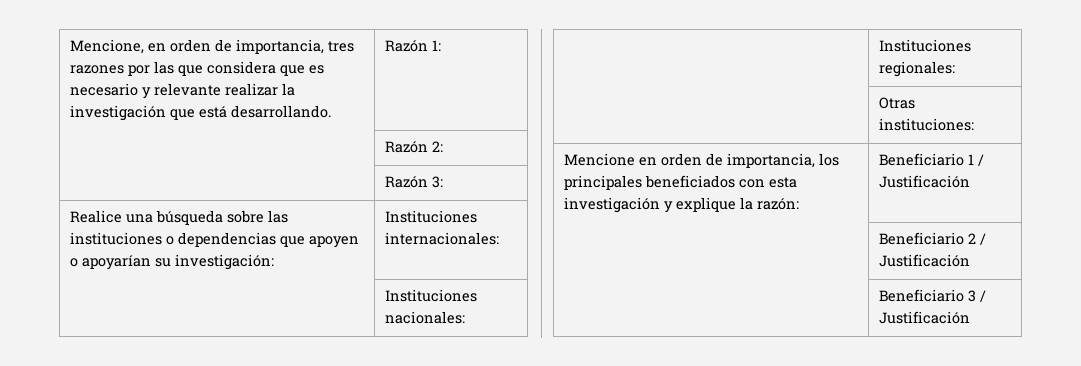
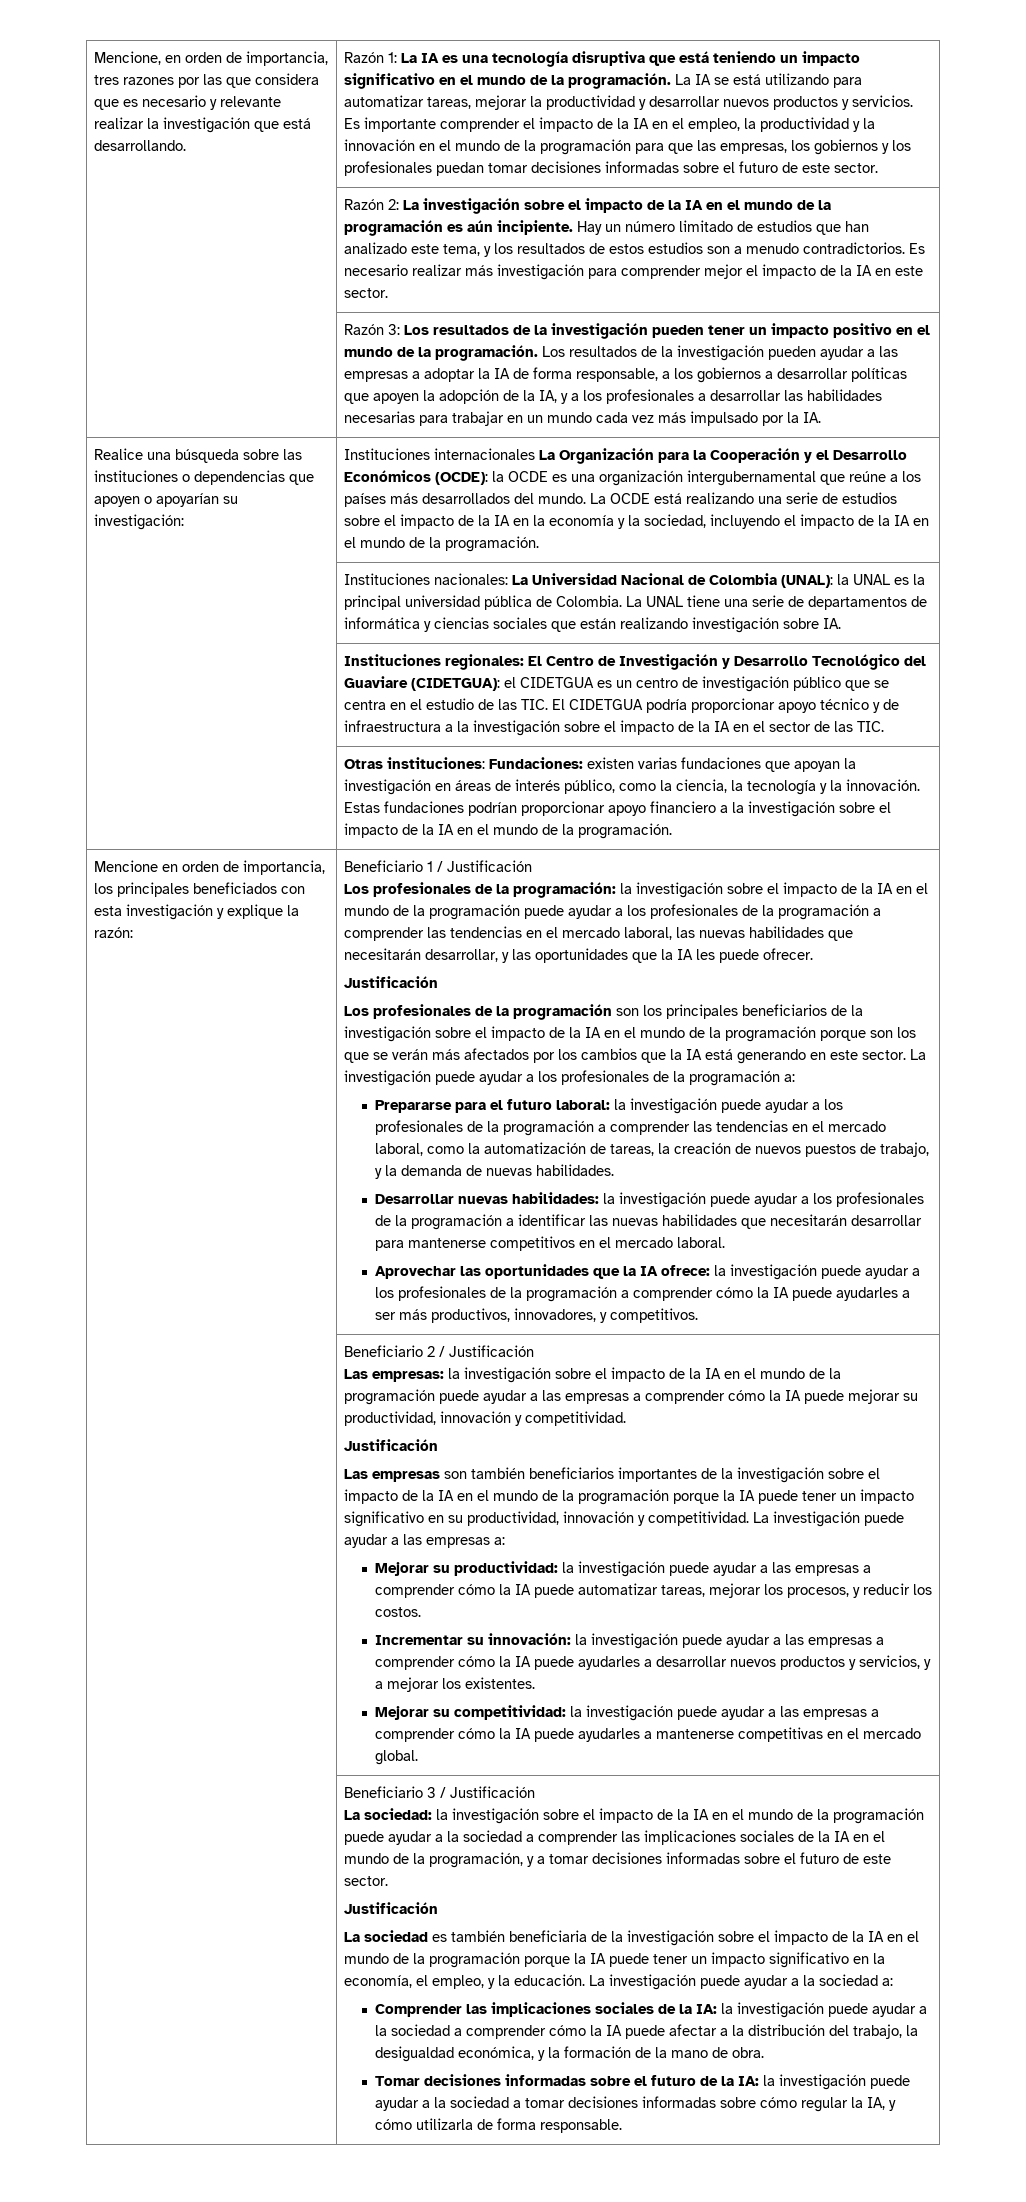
[385,141,444,153] [385,176,444,188] // | Razón 2: // | Razón 3: -> [400,51,860,67] [343,73,862,89] [343,95,913,110] [343,117,875,132] [343,139,911,155] [343,161,878,176] [343,198,831,214] [343,220,869,236] [343,242,925,257] [343,264,923,280] [343,288,388,298] [343,323,930,339] [343,345,898,361] [343,367,907,383] [343,389,882,404] [343,411,821,426] La IA es una tecnología disruptiva que está teniendo un impacto significativo en el mundo de la programación. La IA se está utilizando para automatizar tareas, mejorar la productividad y desarrollar nuevos productos y servicios. Es importante comprender el impacto de la IA en el empleo, la productividad y la innovación en el mundo de la programación para que las empresas, los gobiernos y los profesionales puedan tomar decisiones informadas sobre el futuro de este sector. // | Razón 2: La investigación sobre el impacto de la IA en el mundo de la programación es aún incipiente. Hay un número limitado de estudios que han analizado este tema, y los resultados de estos estudios son a menudo contradictorios. Es necesario realizar más investigación para comprender mejor el impacto de la IA en este sector. // | Razón 3: Los resultados de la investigación pueden tener un impacto positivo en el mundo de la programación. Los resultados de la investigación pueden ayudar a las empresas a adoptar la IA de forma responsable, a los gobiernos a desarrollar políticas que apoyen la adopción de la IA, y a los profesionales a desarrollar las habilidades necesarias para trabajar en un mundo cada vez más impulsado por la IA.
[385,232,500,245] [385,289,478,302] [385,311,466,324] [879,39,972,52] [879,61,956,77] [879,97,916,109] [879,118,975,131] internacionales: // | Instituciones nacionales: // | Instituciones regionales: // | Otras instituciones: -> [433,448,907,464] [343,470,921,486] [343,492,897,507] [343,514,929,529] [343,536,539,552] [343,573,925,588] [343,595,927,610] [343,617,841,633] [343,654,926,670] [343,676,889,692] [343,698,899,713] [343,720,884,736] [343,757,856,772] [343,779,920,795] [343,801,891,817] [343,823,672,839] internacionales La Organización para la Cooperación y el Desarrollo Económicos (OCDE): la OCDE es una organización intergubernamental que reúne a los países más desarrollados del mundo. La OCDE está realizando una serie de estudios sobre el impacto de la IA en la economía y la sociedad, incluyendo el impacto de la IA en el mundo de la programación. // | Instituciones nacionales: La Universidad Nacional de Colombia (UNAL): la UNAL es la principal universidad pública de Colombia. La UNAL tiene una serie de departamentos de informática y ciencias sociales que están realizando investigación sobre IA. // | Instituciones regionales: El Centro de Investigación y Desarrollo Tecnológico del Guaviare (CIDETGUA): el CIDETGUA es un centro de investigación público que se centra en el estudio de las TIC. El CIDETGUA podría proporcionar apoyo técnico y de infraestructura a la investigación sobre el impacto de la IA en el sector de las TIC. // | Otras instituciones: Fundaciones: existen varias fundaciones que apoyan la investigación en áreas de interés público, como la ciencia, la tecnología y la innovación. Estas fundaciones podrían proporcionar apoyo financiero a la investigación sobre el impacto de la IA en el mundo de la programación.
[879,232,987,245] [879,254,971,267] [879,289,987,302] [879,311,971,324] // | Beneficiario 2 / Justificación // | Beneficiario 3 / Justificación -> [343,882,928,898] [343,904,881,920] [343,926,853,941] [343,948,813,963] [343,976,438,988] [343,1004,863,1020] [343,1026,916,1042] [343,1048,926,1064] [343,1070,795,1086] [374,1098,843,1114] [374,1120,886,1136] [374,1142,929,1157] [374,1164,614,1179] [374,1192,924,1208] [374,1214,922,1230] [374,1236,725,1251] [374,1264,920,1280] [374,1286,910,1302] [374,1308,698,1323] [343,1345,534,1357] [343,1367,841,1383] [343,1389,918,1405] [343,1411,626,1426] [343,1439,438,1451] [343,1467,880,1483] [343,1489,914,1505] [343,1511,904,1527] [343,1534,505,1548] [374,1561,871,1577] [374,1583,932,1598] [374,1607,421,1617] [374,1633,884,1649] [374,1655,931,1670] [374,1677,535,1692] [374,1705,879,1721] [374,1727,921,1742] [374,1750,418,1765] [343,1786,535,1798] [343,1808,924,1824] [343,1830,885,1845] [343,1852,891,1868] [343,1876,388,1886] [343,1902,438,1914] [343,1930,919,1946] [343,1952,885,1968] [343,1974,893,1990] [374,2002,927,2018] [374,2024,918,2039] [374,2046,764,2062] [374,2074,910,2090] [374,2096,896,2112] [374,2118,622,2133] // Los profesionales de la programación: la investigación sobre el impacto de la IA en el mundo de la programación puede ayudar a los profesionales de la programación a comprender las tendencias en el mercado laboral, las nuevas habilidades que necesitarán desarrollar, y las oportunidades que la IA les puede ofrecer. // Justificación // Los profesionales de la programación son los principales beneficiarios de la investigación sobre el impacto de la IA en el mundo de la programación porque son los que se verán más afectados por los cambios que la IA está generando en este sector. La investigación puede ayudar a los profesionales de la programación a: // Prepararse para el futuro laboral: la investigación puede ayudar a los profesionales de la programación a comprender las tendencias en el mercado laboral, como la automatización de tareas, la creación de nuevos puestos de trabajo, y la demanda de nuevas habilidades. // Desarrollar nuevas habilidades: la investigación puede ayudar a los profesionales de la programación a identificar las nuevas habilidades que necesitarán desarrollar para mantenerse competitivos en el mercado laboral. // Aprovechar las oportunidades que la IA ofrece: la investigación puede ayudar a los profesionales de la programación a comprender cómo la IA puede ayudarles a ser más productivos, innovadores, y competitivos. // | Beneficiario 2 / Justificación // Las empresas: la investigación sobre el impacto de la IA en el mundo de la programación puede ayudar a las empresas a comprender cómo la IA puede mejorar su productividad, innovación y competitividad. // Justificación // Las empresas son también beneficiarios importantes de la investigación sobre el impacto de la IA en el mundo de la programación porque la IA puede tener un impacto significativo en su productividad, innovación y competitividad. La investigación puede ayudar a las empresas a: // Mejorar su productividad: la investigación puede ayudar a las empresas a comprender cómo la IA puede automatizar tareas, mejorar los procesos, y reducir los costos. // Incrementar su innovación: la investigación puede ayudar a las empresas a comprender cómo la IA puede ayudarles a desarrollar nuevos productos y servicios, y a mejorar los existentes. // Mejorar su competitividad: la investigación puede ayudar a las empresas a comprender cómo la IA puede ayudarles a mantenerse competitivas en el mercado global. // | Beneficiario 3 / Justificación // La sociedad: la investigación sobre el impacto de la IA en el mundo de la programación puede ayudar a la sociedad a comprender las implicaciones sociales de la IA en el mundo de la programación, y a tomar decisiones informadas sobre el futuro de este sector. // Justificación // La sociedad es también beneficiaria de la investigación sobre el impacto de la IA en el mundo de la programación porque la IA puede tener un impacto significativo en la economía, el empleo, y la educación. La investigación puede ayudar a la sociedad a: // Comprender las implicaciones sociales de la IA: la investigación puede ayudar a la sociedad a comprender cómo la IA puede afectar a la distribución del trabajo, la desigualdad económica, y la formación de la mano de obra. // Tomar decisiones informadas sobre el futuro de la IA: la investigación puede ayudar a la sociedad a tomar decisiones informadas sobre cómo regular la IA, y cómo utilizarla de forma responsable.

